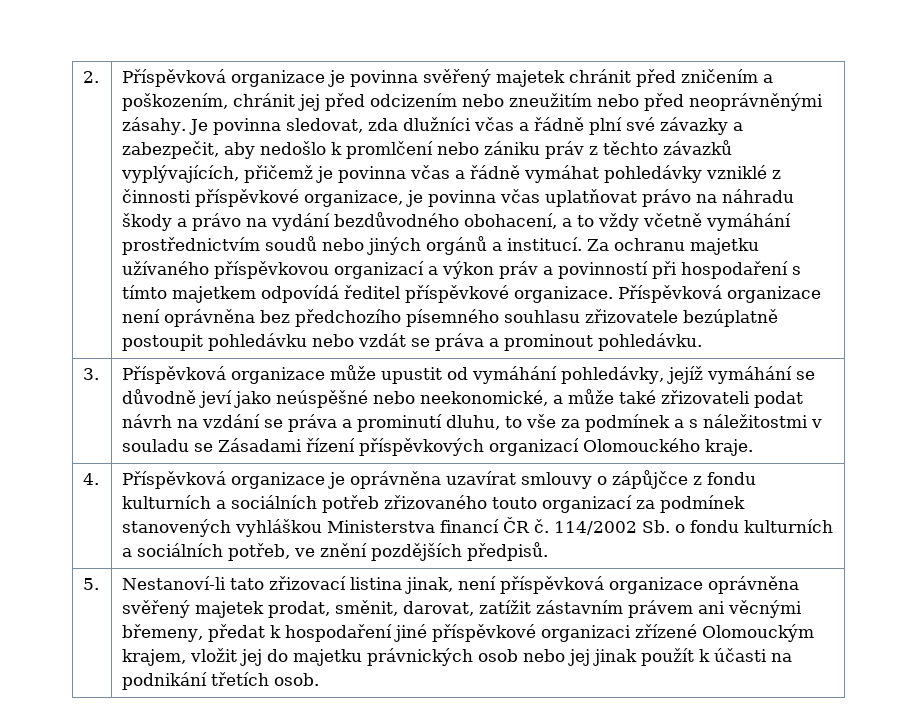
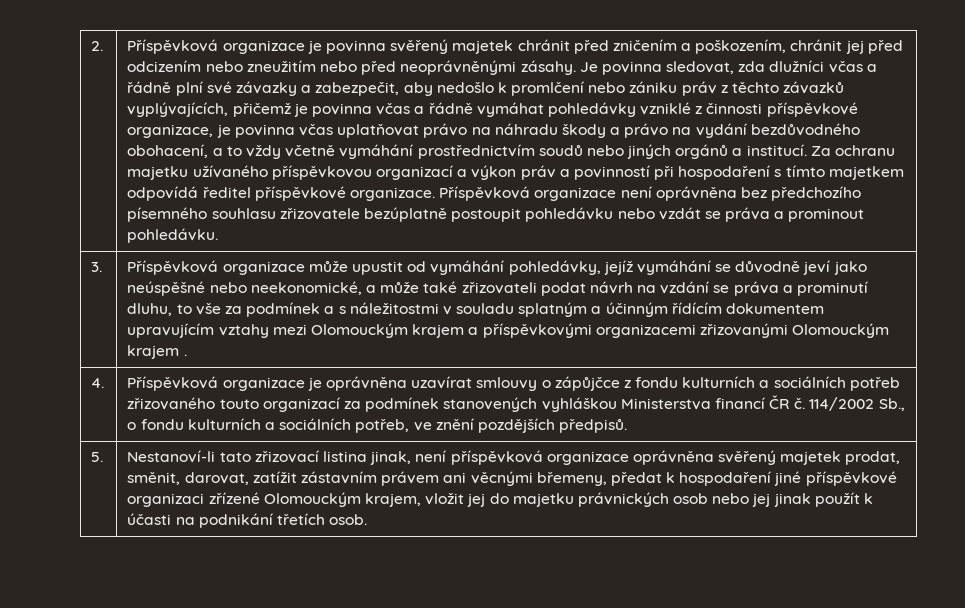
[194,438,754,456] se Zásadami řízení příspěvkových organizací Olomouckého kraje. -> [518,302,824,317] [127,323,890,338] [127,345,187,359] splatným a účinným řídícím dokumentem upravujícím vztahy mezi Olomouckým krajem a příspěvkovými organizacemi zřizovanými Olomouckým krajem .
[642,520,671,533] Sb. -> [878,398,905,411] Sb.,

